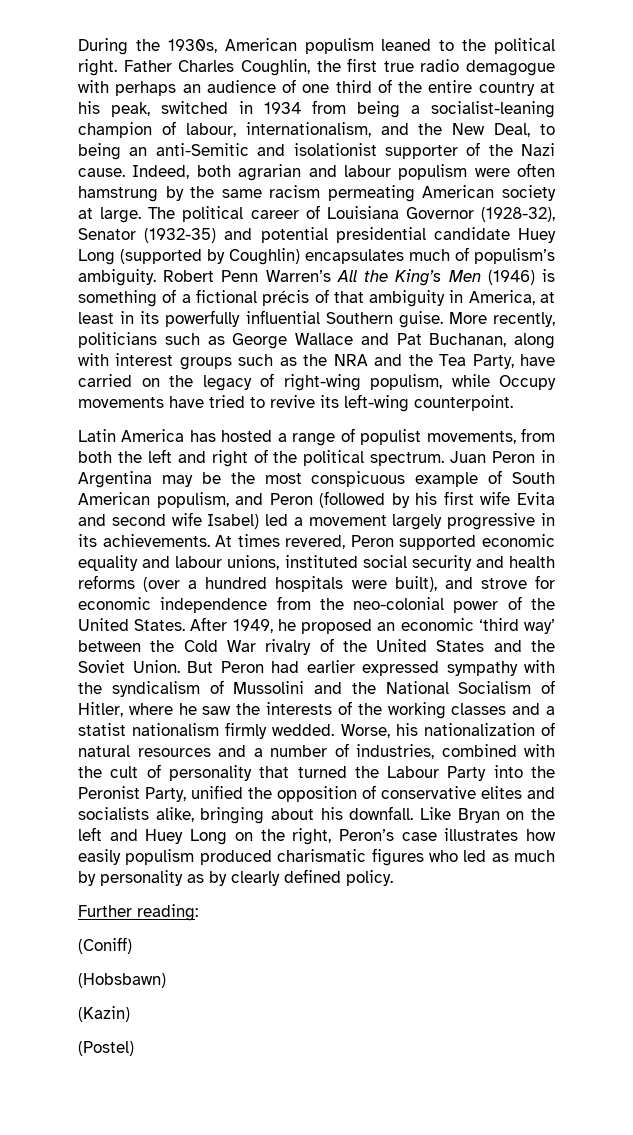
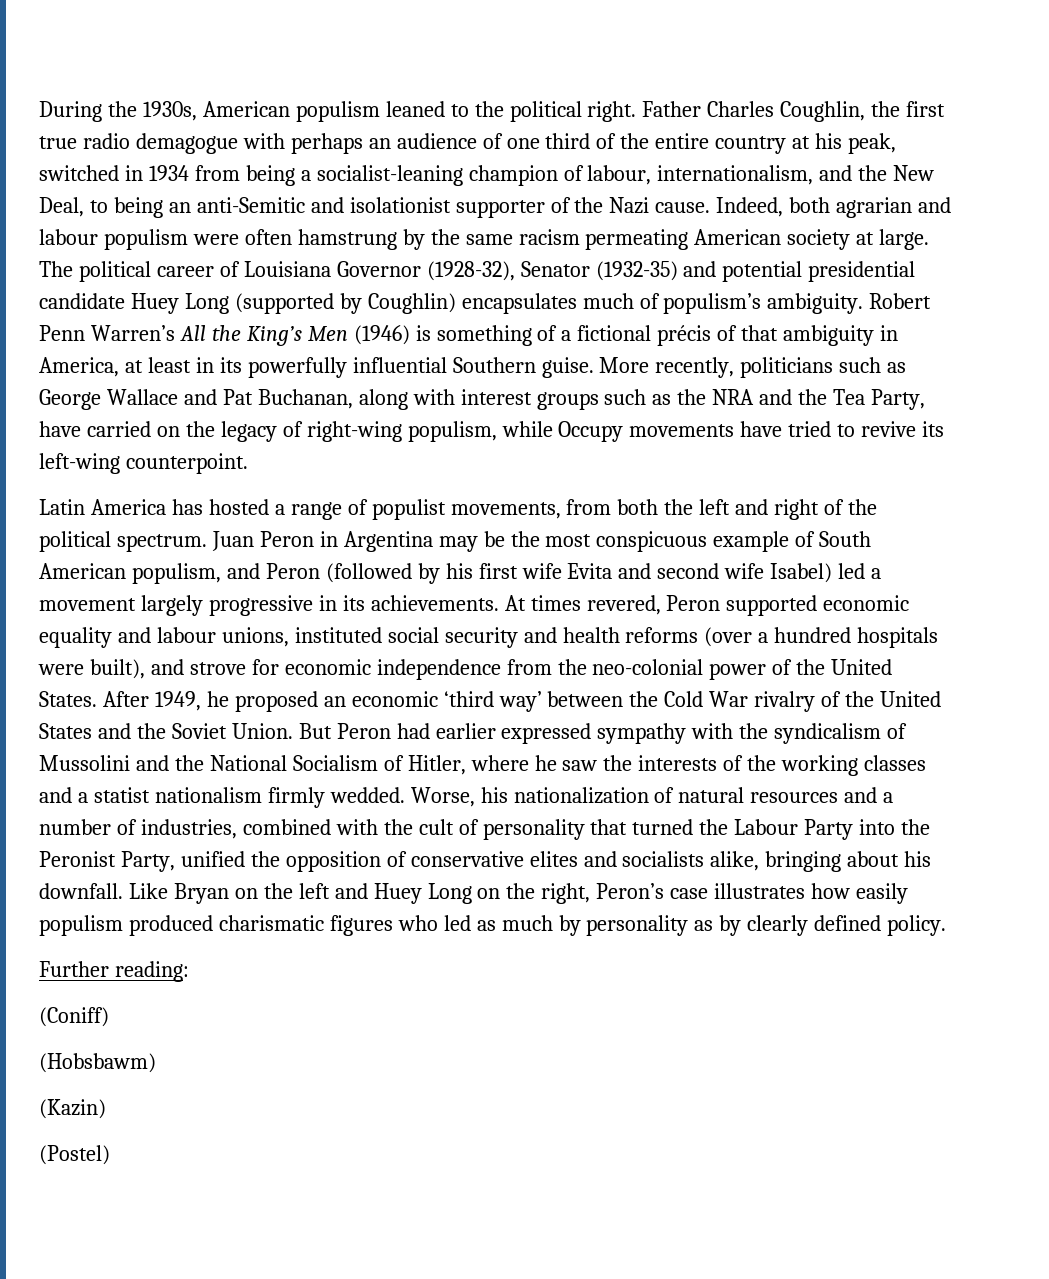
[78,973,166,988] (Hobsbawn) -> [39,1053,156,1073] (Hobsbawm)

